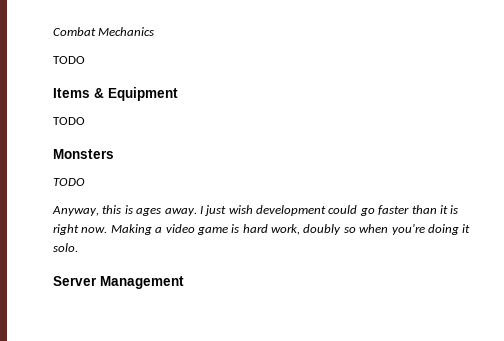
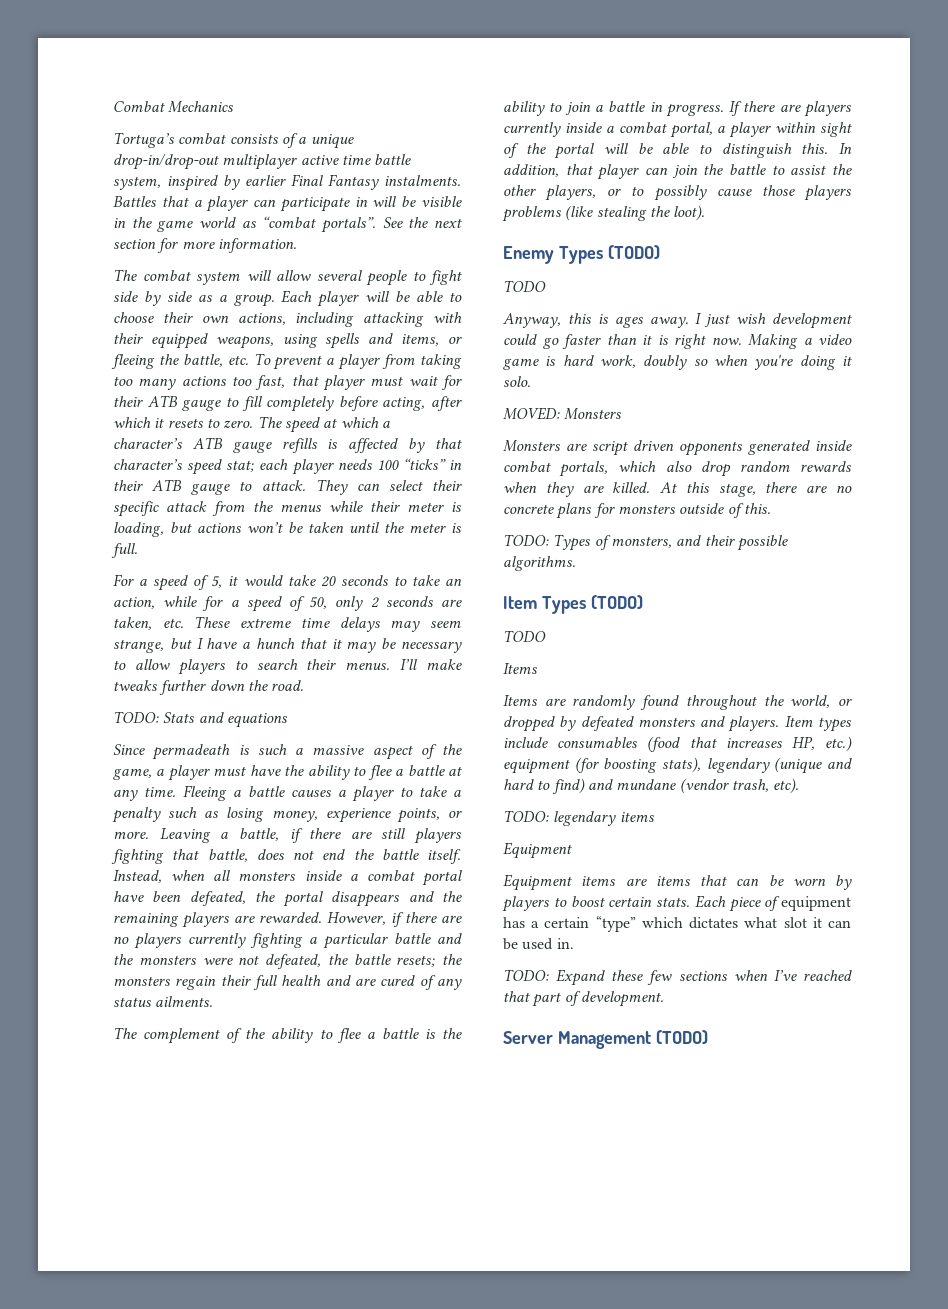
[53,56,85,64] [53,87,178,101] [53,117,85,125] [53,149,114,159] TODO // Items & Equipment // TODO // Monsters -> [113,132,354,149] [113,153,412,170] [113,174,461,191] [113,196,462,212] [113,216,463,233] [113,238,297,253] [113,269,462,286] [113,290,463,307] [113,312,462,327] [113,333,462,349] [111,353,462,370] [113,375,462,391] [113,395,462,412] [113,416,390,433] [113,437,462,453] [113,458,462,475] [113,479,462,495] [113,501,462,517] [113,522,462,537] [111,543,138,558] [113,574,462,591] [113,596,462,612] [113,616,461,632] [113,638,463,653] [113,659,462,675] [113,680,305,695] [113,711,288,728] [113,744,462,760] [113,765,462,781] [113,785,461,802] [112,807,462,823] [113,828,462,844] [111,849,461,864] [113,870,462,886] [113,891,462,907] [113,912,462,928] [113,933,462,949] [113,954,462,969] [113,975,462,990] [113,996,214,1007] [113,1027,462,1044] [503,101,852,117] [503,122,852,138] [503,143,852,159] [503,164,852,180] [503,185,852,201] [502,205,706,222] [503,245,660,264] Tortuga’s combat consists of a unique drop-in/drop-out multiplayer active time battle system, inspired by earlier Final Fantasy instalments. Battles that a player can participate in will be visible in the game world as “combat portals”. See the next section for more information. // The combat system will allow several people to fight side by side as a group. Each player will be able to choose their own actions, including attacking with their equipped weapons, using spells and items, or fleeing the battle, etc. To prevent a player from taking too many actions too fast, that player must wait for their ATB gauge to fill completely before acting, after which it resets to zero. The speed at which a character’s ATB gauge refills is affected by that character’s speed stat; each player needs 100 “ticks” in their ATB gauge to attack. They can select their specific attack from the menus while their meter is loading, but actions won’t be taken until the meter is full. // For a speed of 5, it would take 20 seconds to take an action, while for a speed of 50, only 2 seconds are taken, etc. These extreme time delays may seem strange, but I have a hunch that it may be necessary to allow players to search their menus. I’ll make tweaks further down the road. // TODO: Stats and equations // Since permadeath is such a massive aspect of the game, a player must have the ability to flee a battle at any time. Fleeing a battle causes a player to take a penalty such as losing money, experience points, or more. Leaving a battle, if there are still players fighting that battle, does not end the battle itself. Instead, when all monsters inside a combat portal have been defeated, the portal disappears and the remaining players are rewarded. However, if there are no players currently fighting a particular battle and the monsters were not defeated, the battle resets; the monsters regain their full health and are cured of any status ailments. // The complement of the ability to flee a battle is the ability to join a battle in progress. If there are players currently inside a combat portal, a player within sight of the portal will be able to distinguish this. In addition, that player can join the battle to assist the other players, or to possibly cause those players problems (like stealing the loot). // Enemy Types (TODO)
(78, 247) none -> [503,407,623,420] [503,440,852,456] [503,461,852,477] [503,482,852,497] [503,503,771,519] [503,534,788,551] [503,556,576,571] [503,595,643,614] [503,630,546,642] [503,663,538,674] [503,695,852,710] [503,716,852,732] [503,736,852,752] [503,757,852,774] [503,778,800,794] [503,810,655,826] [503,842,572,859] [503,874,852,891] [502,895,851,912] [503,916,851,932] [503,938,574,950] [503,969,852,986] [503,991,664,1007] // MOVED: Monsters // Monsters are script driven opponents generated inside combat portals, which also drop random rewards when they are killed. At this stage, there are no concrete plans for monsters outside of this. // TODO: Types of monsters, and their possible algorithms. // Item Types (TODO) // TODO // Items // Items are randomly found throughout the world, or dropped by defeated monsters and players. Item types include consumables (food that increases HP, etc.) equipment (for boosting stats), legendary (unique and hard to find) and mundane (vendor trash, etc). // TODO: legendary items // Equipment // Equipment items are items that can be worn by players to boost certain stats. Each piece of equipment has a certain “type” which dictates what slot it can be used in. // TODO: Expand these few sections when I’ve reached that part of development.
(184, 282) none -> [655,1030,708,1045] (TODO)

